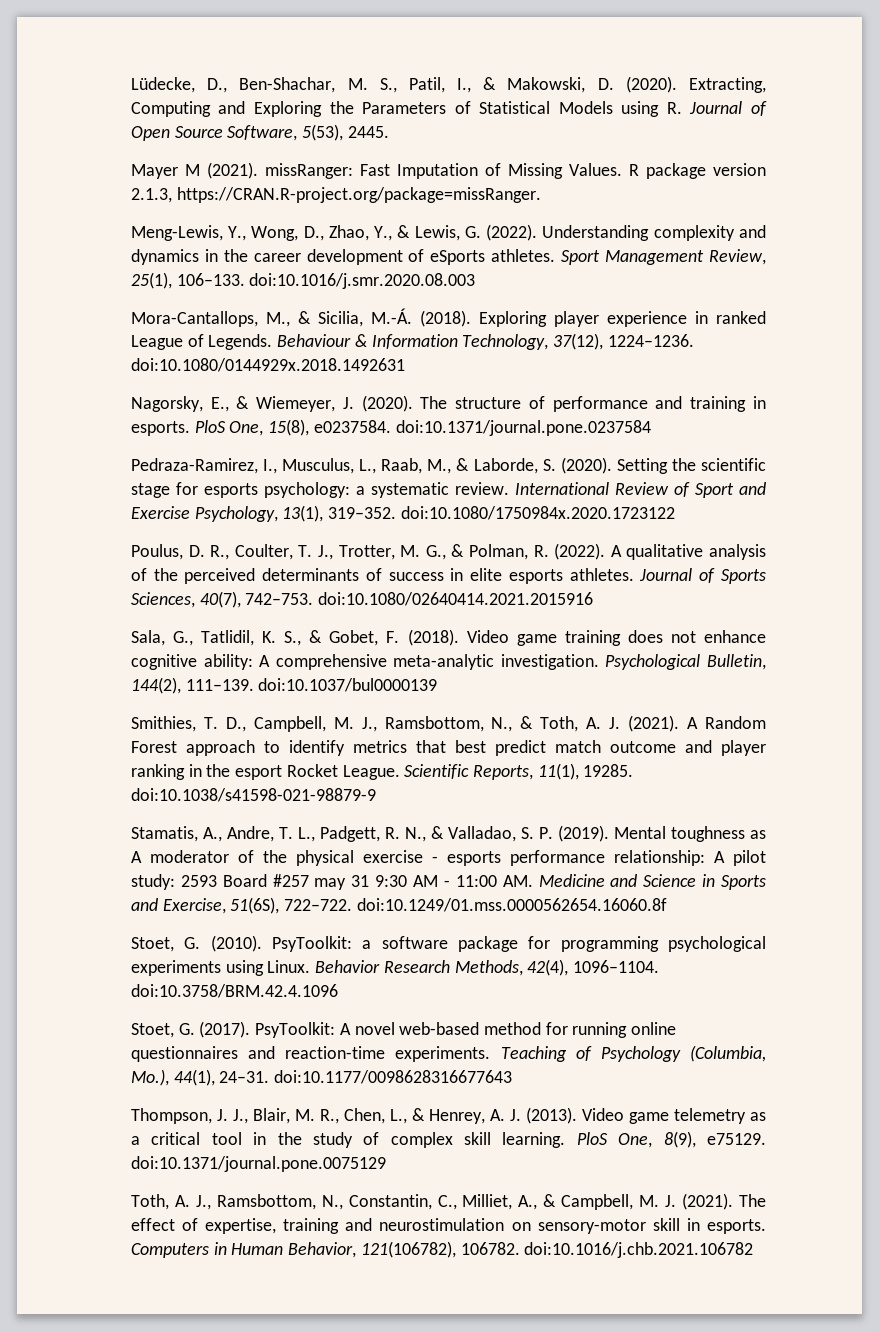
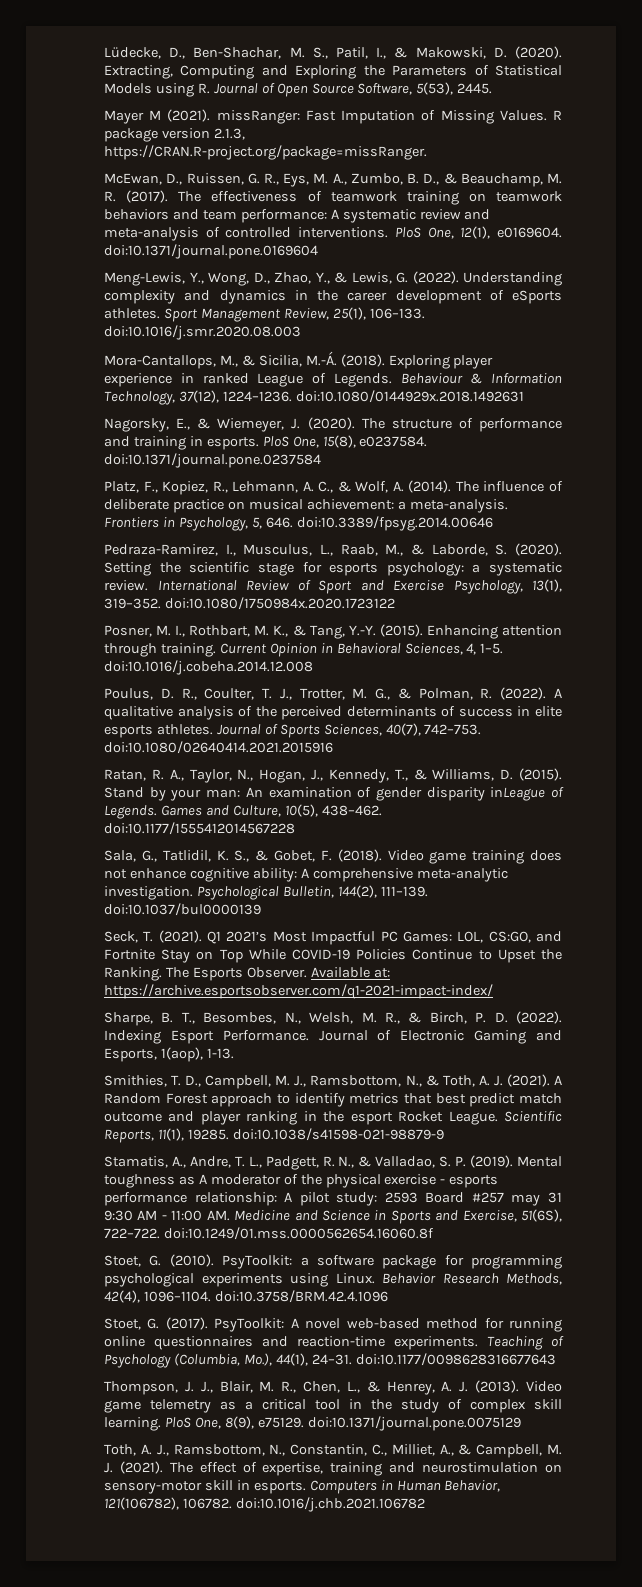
(541, 195) none -> [104,173,563,187] [104,190,563,205] [104,209,491,223] [104,226,562,241] [104,244,319,259] // McEwan, D., Ruissen, G. R., Eys, M. A., Zumbo, B. D., & Beauchamp, M. R. (2017). The effectiveness of teamwork training on teamwork behaviors and team performance: A systematic review and meta-analysis of controlled interventions. PloS One, 12(1), e0169604. doi:10.1371/journal.pone.0169604
(651, 428) none -> [104,480,563,495] [104,499,508,513] [104,516,493,531] // Platz, F., Kopiez, R., Lehmann, A. C., & Wolf, A. (2014). The influence of deliberate practice on musical achievement: a meta-analysis. Frontiers in Psychology, 5, 646. doi:10.3389/fpsyg.2014.00646
(675, 513) none -> [104,624,563,639] [104,643,504,657] [104,660,314,675] // Posner, M. I., Rothbart, M. K., & Tang, Y.-Y. (2015). Enhancing attention through training. Current Opinion in Behavioral Sciences, 4, 1–5. doi:10.1016/j.cobeha.2014.12.008
(594, 599) none -> [104,768,562,783] [104,787,564,801] [104,804,382,819] [104,822,296,835] // Ratan, R. A., Taylor, N., Hogan, J., Kennedy, T., & Williams, D. (2015). Stand by your man: An examination of gender disparity inLeague of Legends. Games and Culture, 10(5), 438–462. doi:10.1177/1555412014567228
(438, 685) none -> [104,930,563,945] [104,949,562,963] [104,967,390,981] [104,984,494,999] [104,1011,563,1026] [104,1030,562,1044] [104,1047,234,1062] // Seck, T. (2021). Q1 2021’s Most Impactful PC Games: LOL, CS:GO, and Fortnite Stay on Top While COVID-19 Policies Continue to Upset the Ranking. The Esports Observer. Available at: https://archive.esportsobserver.com/q1-2021-impact-index/ // Sharpe, B. T., Besombes, N., Welsh, M. R., & Birch, P. D. (2022). Indexing Esport Performance. Journal of Electronic Gaming and Esports, 1(aop), 1-13.

